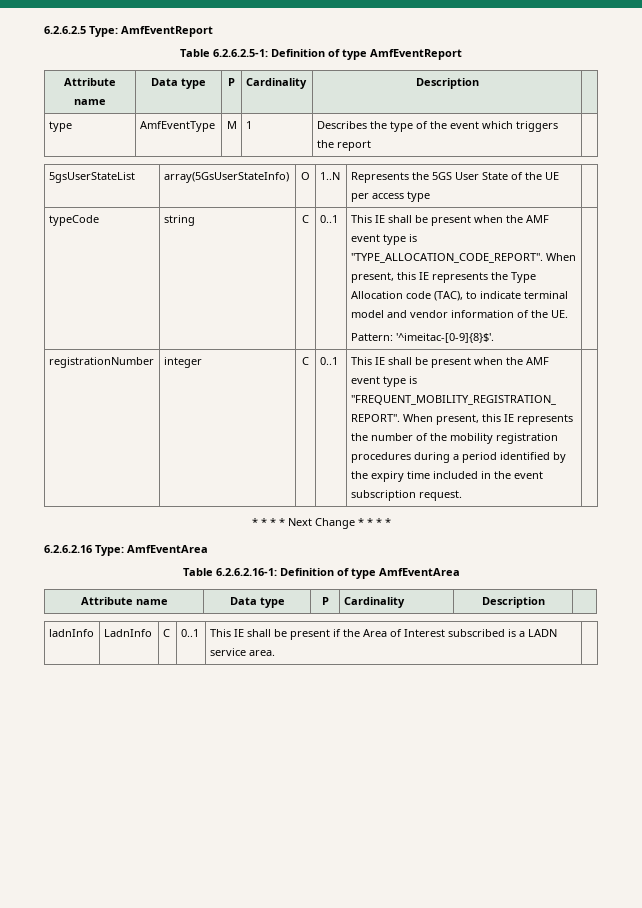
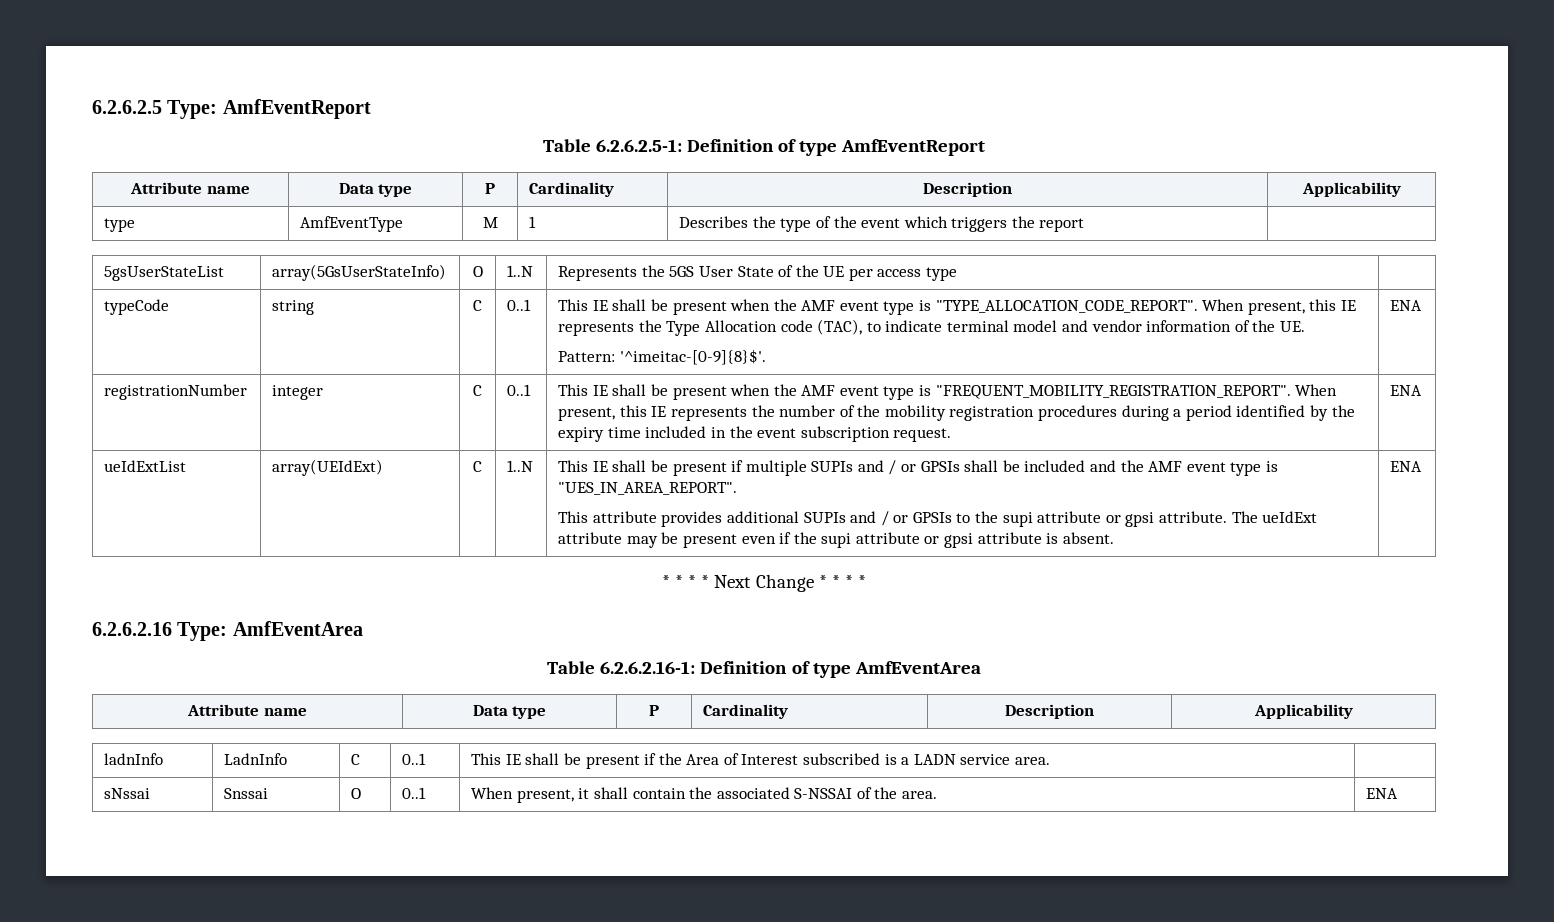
(479, 83) none -> [1301,182,1401,197] Applicability
(494, 338) none -> [1390,300,1423,311] ENA
(462, 495) none -> [1390,385,1423,396] [104,460,187,472] [272,459,384,476] [473,461,482,472] [507,460,534,472] [558,460,1278,476] [558,482,738,495] [558,511,1318,527] [558,532,1114,548] [1390,461,1423,472] ENA // ueIdExtList | array(UEIdExt) | C | 1..N | This IE shall be present if multiple SUPIs and / or GPSIs shall be included and the AMF event type is "UES_IN_AREA_REPORT". // This attribute provides additional SUPIs and / or GPSIs to the supi attribute or gpsi attribute. The ueIdExt attribute may be present even if the supi attribute or gpsi attribute is absent. | ENA
(545, 602) none -> [1253,704,1353,719] Applicability
(275, 653) none -> [104,788,151,799] [224,788,269,799] [351,788,362,799] [402,787,427,799] [471,787,938,803] [1366,788,1399,799] // sNssai | Snssai | O | 0..1 | When present, it shall contain the associated S-NSSAI of the area. | ENA

